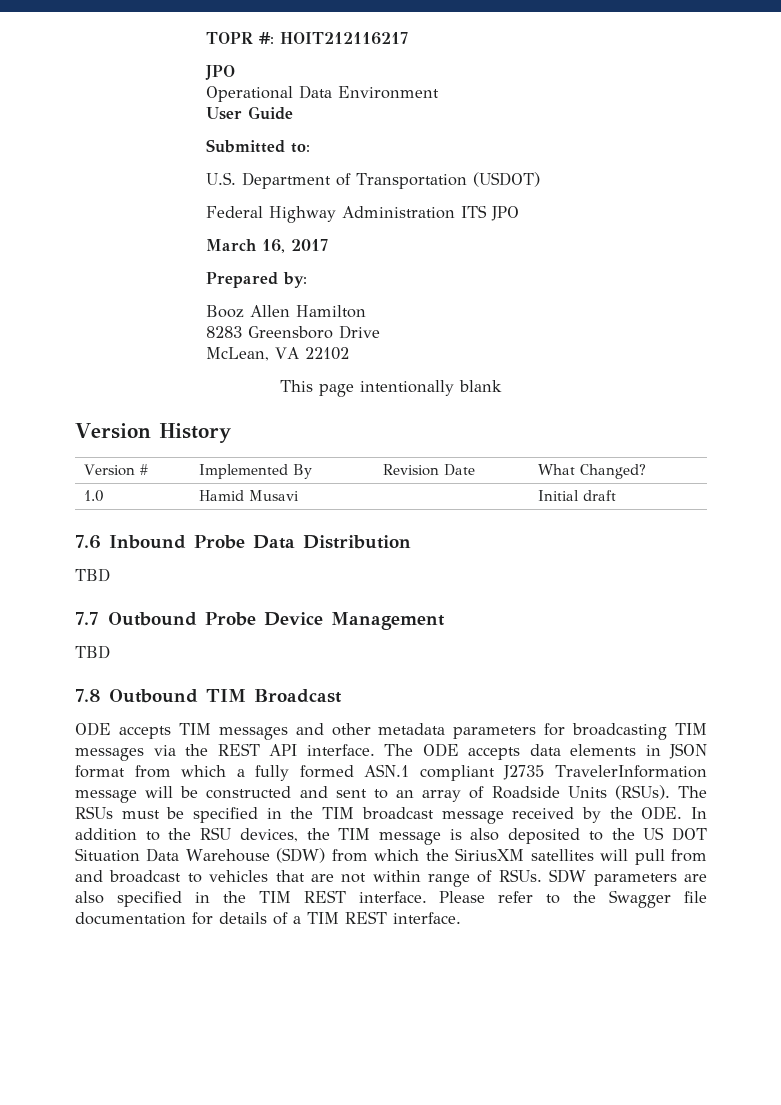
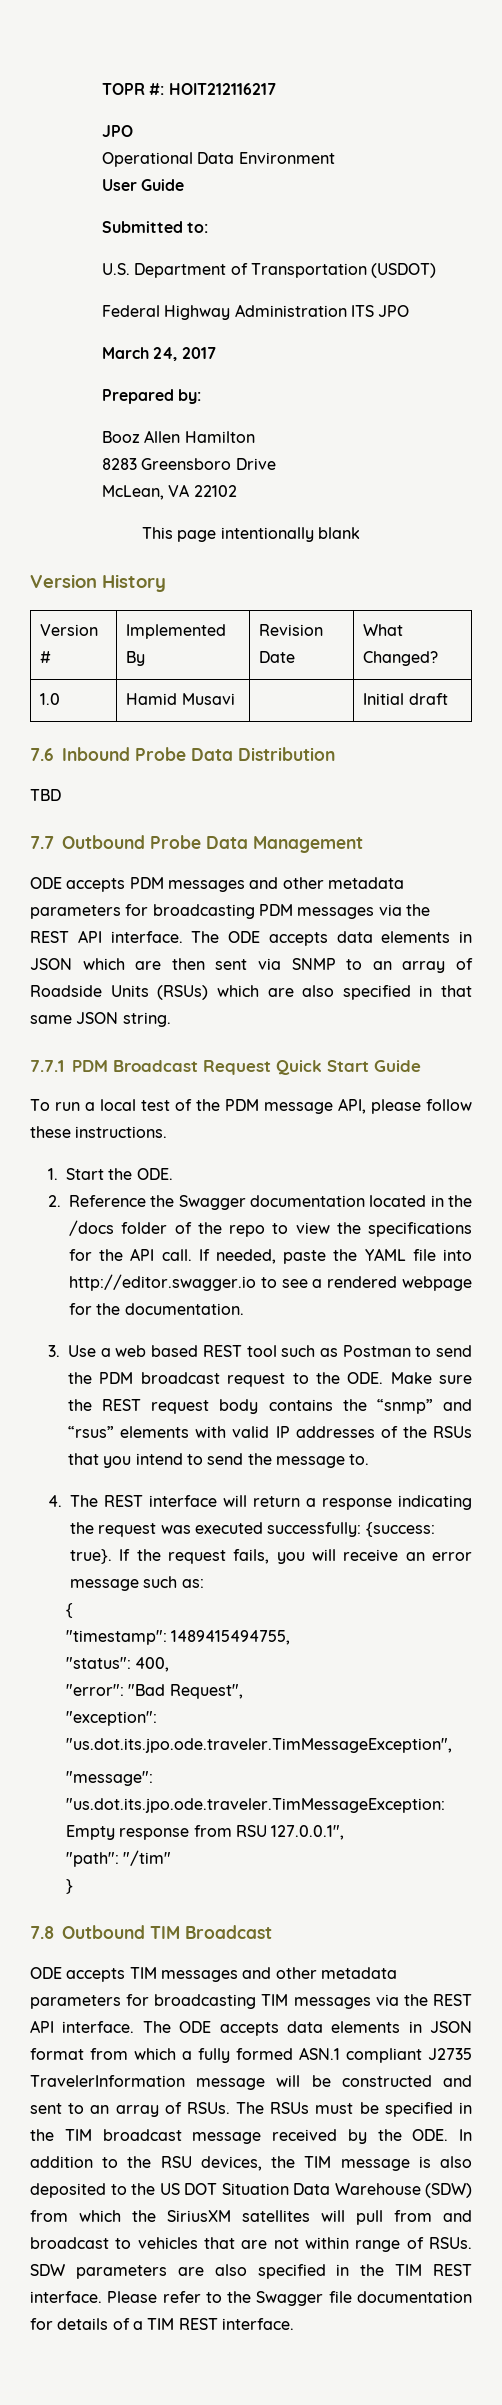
[261,239,285,253] 16, -> [153,347,178,361] 24,
[263,612,323,626] Device -> [206,836,248,849] Data
[75,645,110,659] TBD -> [30,877,404,892] [30,904,430,919] [30,930,472,946] [30,958,474,973] [30,985,472,1000] [30,1012,171,1027] [30,1060,421,1075] [30,1098,472,1114] [30,1126,168,1138] [47,1168,173,1180] [47,1195,473,1210] [68,1220,472,1237] [68,1248,473,1264] [68,1274,472,1291] [68,1303,244,1315] [47,1345,473,1357] [67,1372,472,1387] [67,1399,472,1414] [67,1426,472,1438] [67,1453,370,1468] [47,1495,473,1510] [69,1522,435,1537] [69,1549,473,1564] [69,1576,204,1591] [65,1603,73,1618] [65,1630,291,1645] [65,1657,170,1672] [65,1684,243,1699] [65,1711,157,1726] [65,1738,452,1753] [65,1771,153,1786] [65,1798,445,1813] [65,1825,345,1840] [65,1850,172,1867] [65,1879,73,1894] ODE accepts PDM messages and other metadata parameters for broadcasting PDM messages via the REST API interface. The ODE accepts data elements in JSON which are then sent via SNMP to an array of Roadside Units (RSUs) which are also specified in that same JSON string. // 7.7.1 PDM Broadcast Request Quick Start Guide // To run a local test of the PDM message API, please follow these instructions. // 1. Start the ODE. // 2. Reference the Swagger documentation located in the /docs folder of the repo to view the specifications for the API call. If needed, paste the YAML file into http://editor.swagger.io to see a rendered webpage for the documentation. // 3. Use a web based REST tool such as Postman to send the PDM broadcast request to the ODE. Make sure the REST request body contains the “snmp” and “rsus” elements with valid IP addresses of the RSUs that you intend to send the message to. // 4. The REST interface will return a response indicating the request was executed successfully: {success: true}. If the request fails, you will receive an error message such as: // { // "timestamp": 1489415494755, // "status": 400, // "error": "Bad Request", // "exception": "us.dot.its.jpo.ode.traveler.TimMessageException", // "message": "us.dot.its.jpo.ode.traveler.TimMessageException: Empty response from RSU 127.0.0.1", // "path": "/tim" // }
[491,785,670,800] Roadside Units (RSUs). -> [186,2102,230,2114] RSUs.

